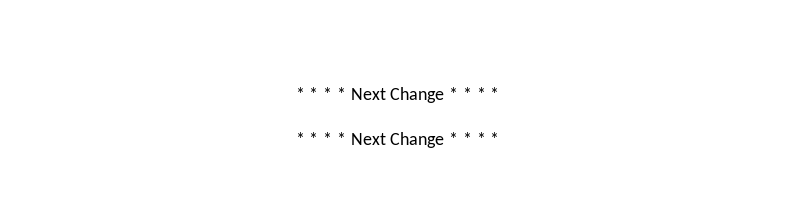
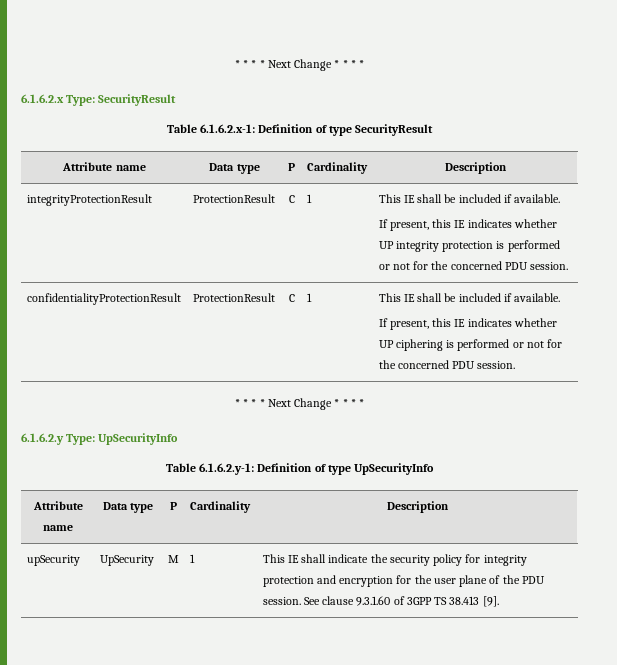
(500, 93) none -> [21,94,177,106] [166,124,434,136] [62,162,146,171] [209,163,260,174] [288,163,295,171] [306,162,368,174] [445,162,507,174] [26,194,152,206] [192,194,275,203] [288,195,295,203] [306,194,312,203] [378,194,561,203] [378,219,557,231] [378,240,560,252] [378,261,569,270] [26,293,181,305] [192,293,275,302] [288,294,295,302] [306,293,312,302] [378,293,561,302] [378,318,557,330] [378,339,563,351] [378,360,516,369] // 6.1.6.2.x Type: SecurityResult // Table 6.1.6.2.x-1: Definition of type SecurityResult // Attribute name | Data type | P | Cardinality | Description // integrityProtectionResult | ProtectionResult | C | 1 | This IE shall be included if available. // If present, this IE indicates whether UP integrity protection is performed or not for the concerned PDU session. // confidentialityProtectionResult | ProtectionResult | C | 1 | This IE shall be included if available. // If present, this IE indicates whether UP ciphering is performed or not for the concerned PDU session.
(500, 138) none -> [21,433,179,445] [165,463,435,475] [32,501,83,510] [43,525,73,531] [102,502,154,513] [169,502,177,510] [189,501,251,513] [387,501,449,513] [26,555,80,566] [99,555,154,566] [167,555,179,563] [189,554,195,563] [262,554,527,566] [262,575,545,587] [262,596,499,607] // 6.1.6.2.y Type: UpSecurityInfo // Table 6.1.6.2.y-1: Definition of type UpSecurityInfo // Attribute name | Data type | P | Cardinality | Description // upSecurity | UpSecurity | M | 1 | This IE shall indicate the security policy for integrity protection and encryption for the user plane of the PDU session. See clause 9.3.1.60 of 3GPP TS 38.413 [9].

